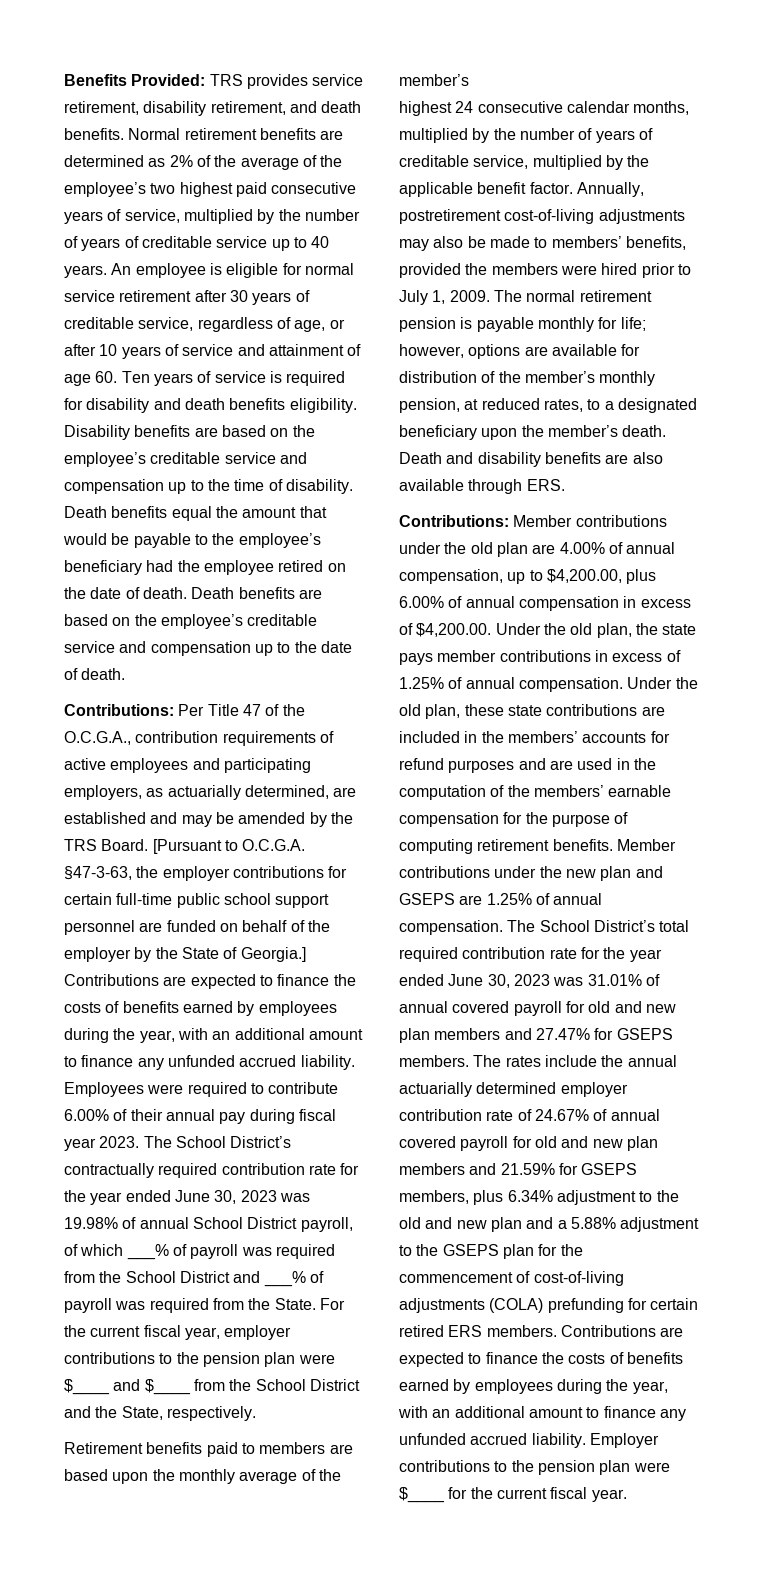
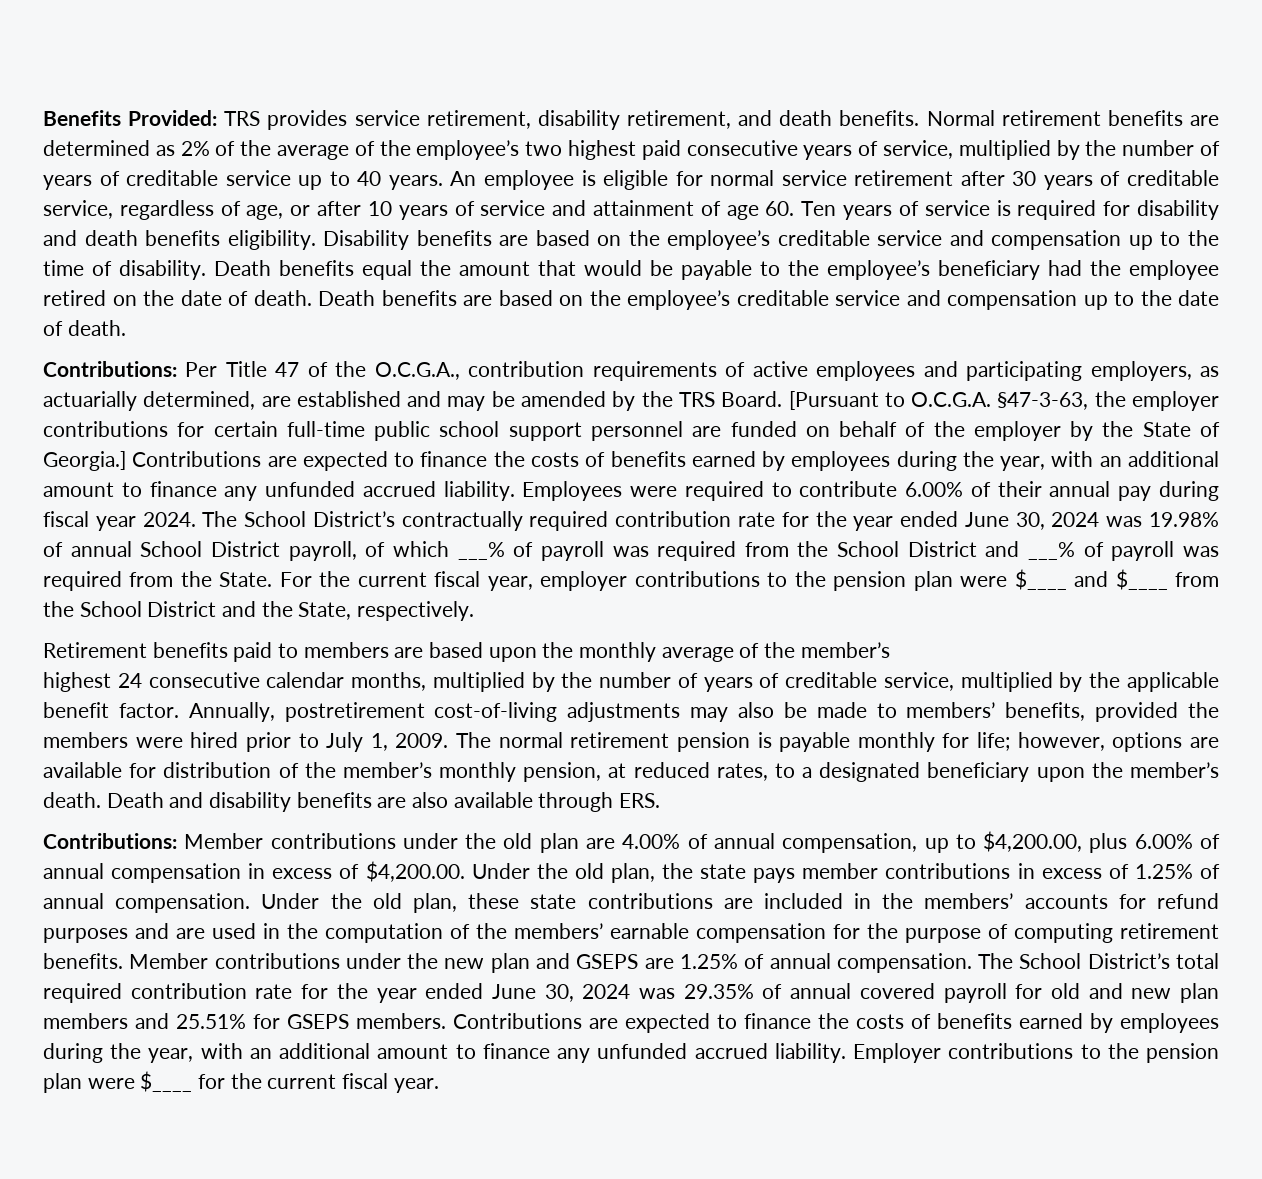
[99,1136,140,1148] 2023. -> [142,512,196,527] 2024.
[240,1190,277,1202] 2023 -> [1051,512,1100,527] 2024
[513,974,642,986] 2023 was 31.01% -> [582,984,754,999] 2024 was 29.35%
[535,1028,590,1040] 27.47% -> [176,1014,246,1029] 25.51%
[473,1055,677,1067] [399,1082,628,1097] [399,1109,660,1121] [399,1136,658,1151] [399,1163,638,1175] [399,1190,679,1205] [399,1217,700,1232] [399,1244,583,1259] [399,1271,624,1286] [399,1298,699,1313] [399,1325,557,1337] The rates include the annual actuarially determined employer contribution rate of 24.67% of annual covered payroll for old and new plan members and 21.59% for GSEPS members, plus 6.34% adjustment to the old and new plan and a 5.88% adjustment to the GSEPS plan for the commencement of cost-of-living adjustments (COLA) prefunding for certain retired ERS members. -> (446, 1021) none

